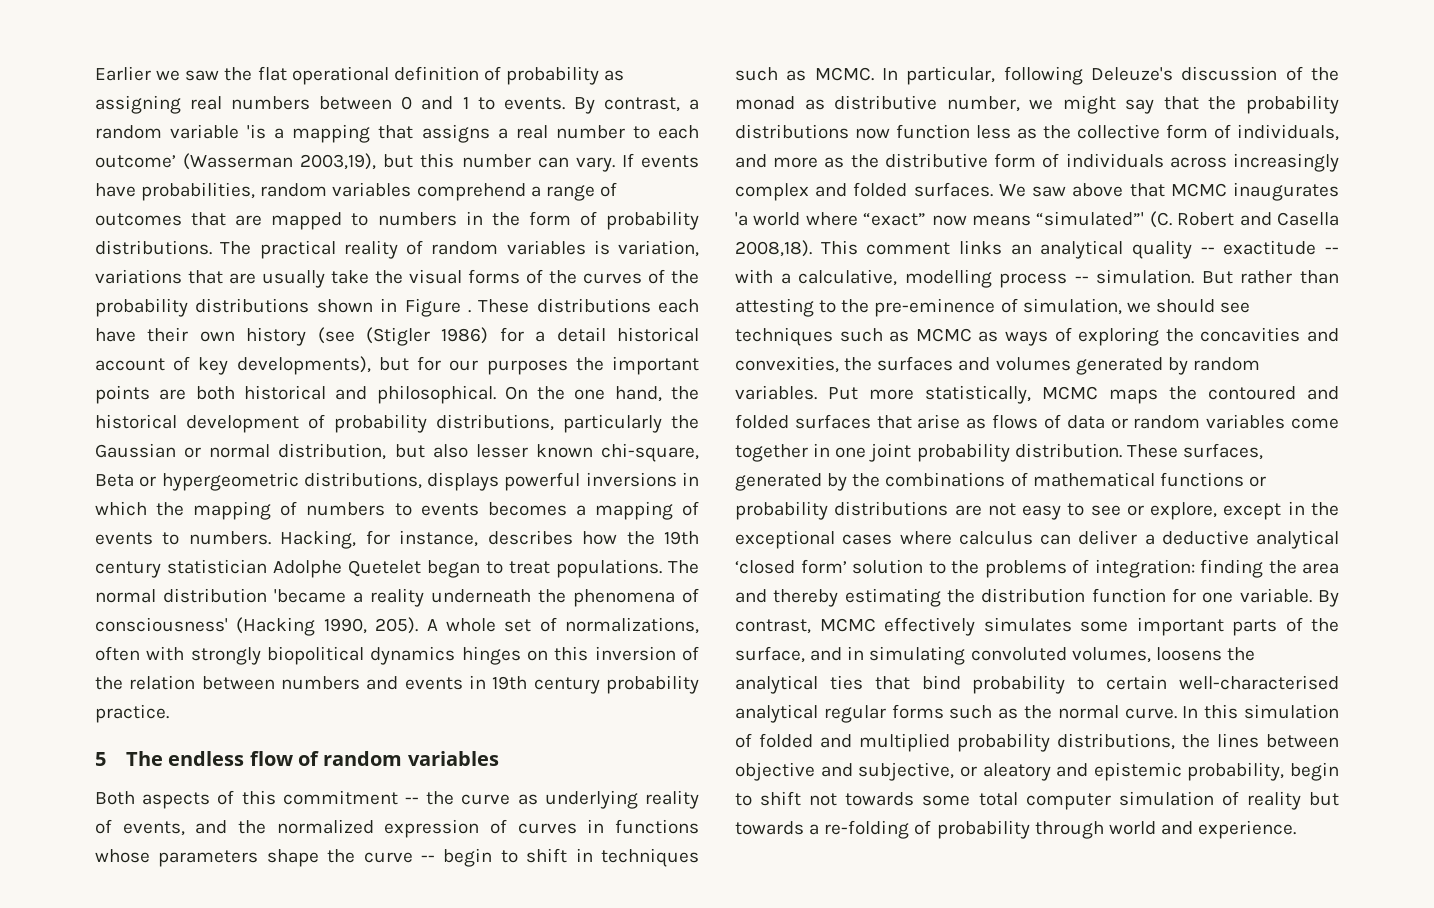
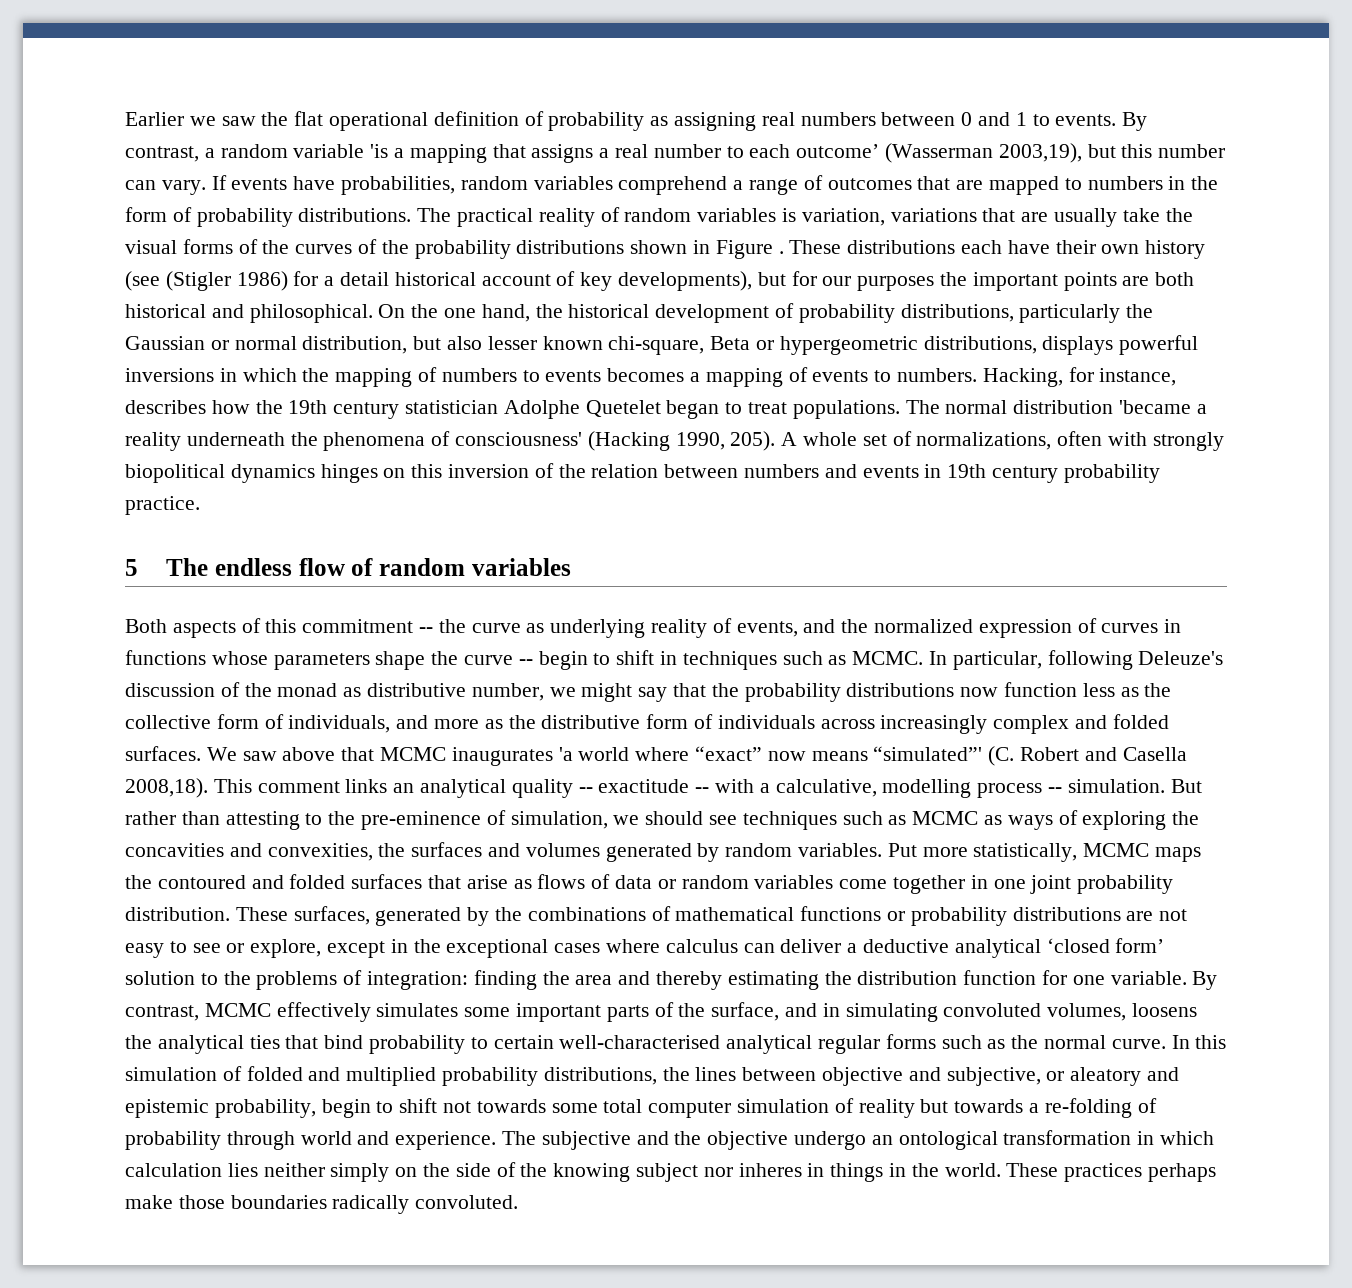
(1297, 829) none -> [502,1130,1215,1150] [125,1162,1217,1182] [125,1195,519,1214] The subjective and the objective undergo an ontological transformation in which calculation lies neither simply on the side of the knowing subject nor inheres in things in the world. These practices perhaps make those boundaries radically convoluted.

